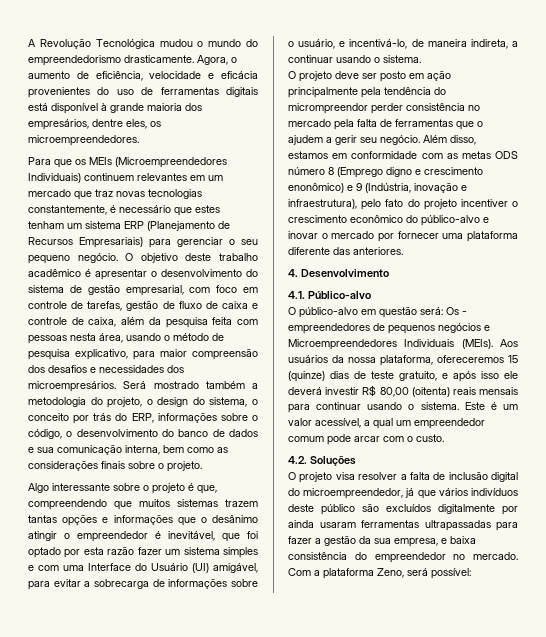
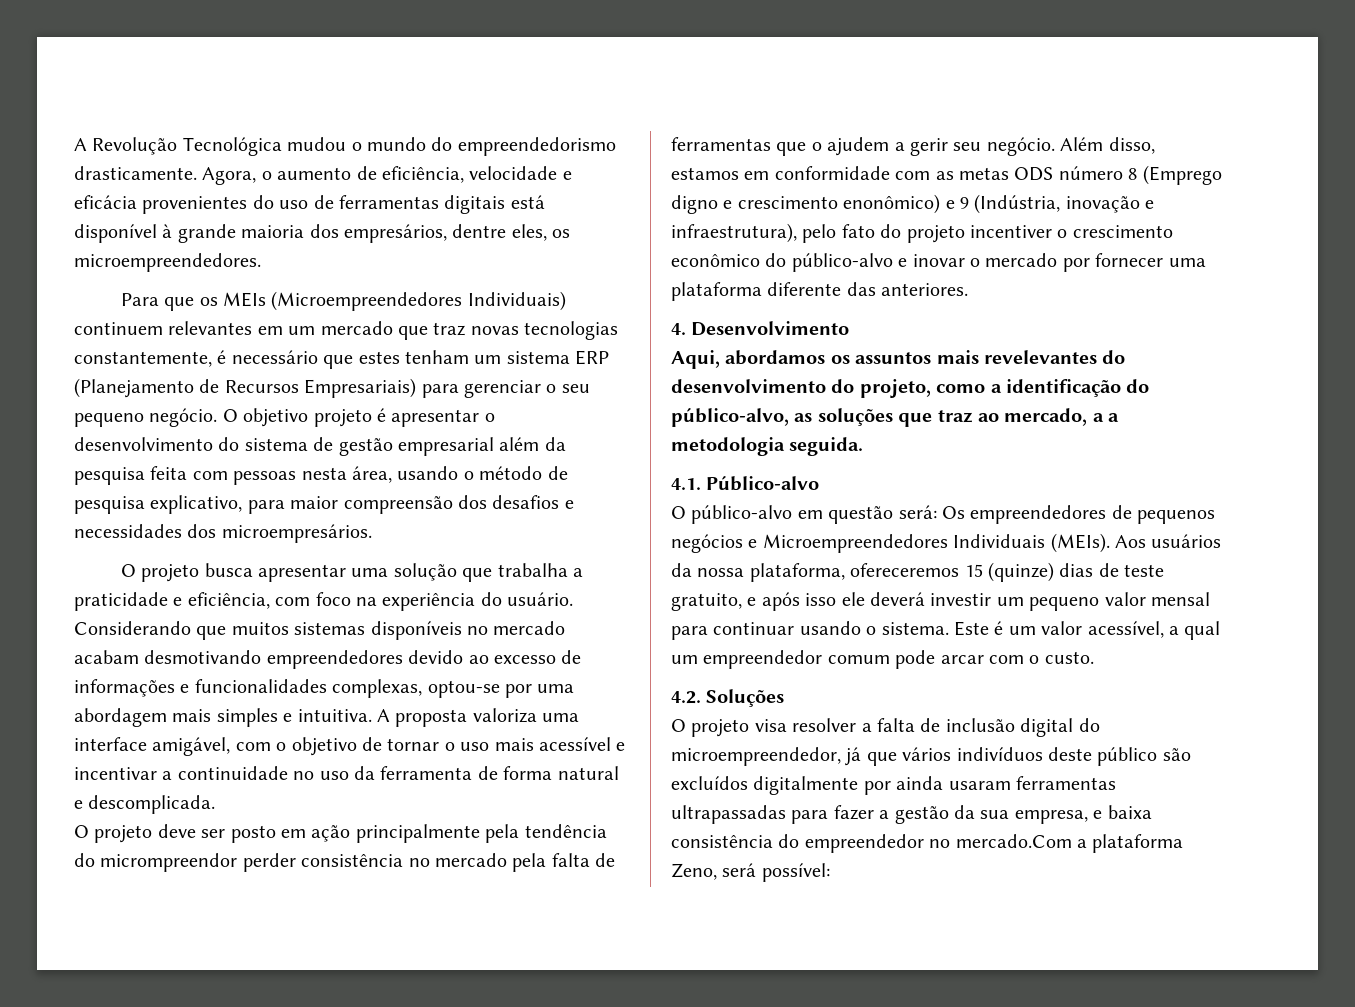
[185,253,258,261] [28,269,81,277] deste trabalho acadêmico -> [313,409,372,427] projeto
[125,285,258,296] [28,300,258,311] [28,317,117,327] empresarial, com foco em controle de tarefas, gestão de fluxo de caixa e controle de caixa, -> [398,437,494,456] empresarial
[123,381,258,389] [28,397,258,408] [28,412,258,424] [28,429,259,439] [28,444,228,455] [28,460,202,472] [28,483,217,494] [28,499,258,510] [28,514,258,526] [28,531,258,542] [28,546,258,558] [28,563,258,573] [28,578,258,590] [288,39,518,49] [288,55,421,63] Será mostrado também a metodologia do projeto, o design do sistema, o conceito por trás do ERP, informações sobre o código, o desenvolvimento do banco de dados e sua comunicação interna, bem como as considerações finais sobre o projeto. // Algo interessante sobre o projeto é que, compreendendo que muitos sistemas trazem tantas opções e informações que o desânimo atingir o empreendedor é inevitável, que foi optado por esta razão fazer um sistema simples e com uma Interface do Usuário (UI) amigável, para evitar a sobrecarga de informações sobre o usuário, e incentivá-lo, de maneira indireta, a continuar usando o sistema. -> [120,563,583,582] [74,592,574,611] [74,621,566,640] [74,650,582,669] [74,679,575,698] [74,708,580,727] [74,737,626,756] [74,766,619,780] [74,795,216,814] // O projeto busca apresentar uma solução que trabalha a praticidade e eficiência, com foco na experiência do usuário. Considerando que muitos sistemas disponíveis no mercado acabam desmotivando empreendedores devido ao excesso de informações e funcionalidades complexas, optou-se por uma abordagem mais simples e intuitiva. A proposta valoriza uma interface amigável, com o objetivo de tornar o uso mais acessível e incentivar a continuidade no uso da ferramenta de forma natural e descomplicada.
(389, 273) none -> [671,350,1126,369] [671,379,1150,398] [671,408,1120,427] [671,437,864,456] // Aqui, abordamos os assuntos mais revelevantes do desenvolvimento do projeto, como a identificação do público-alvo, as soluções que traz ao mercado, a a metodologia seguida.
[462,311,467,315] - -> (965, 512) none
[362,385,518,397] R$ 80,00 (oitenta) reais mensais -> [996,592,1210,611] um pequeno valor mensal
[473,552,518,560] [288,568,311,576] mercado. Com -> [955,834,1072,848] mercado.Com

